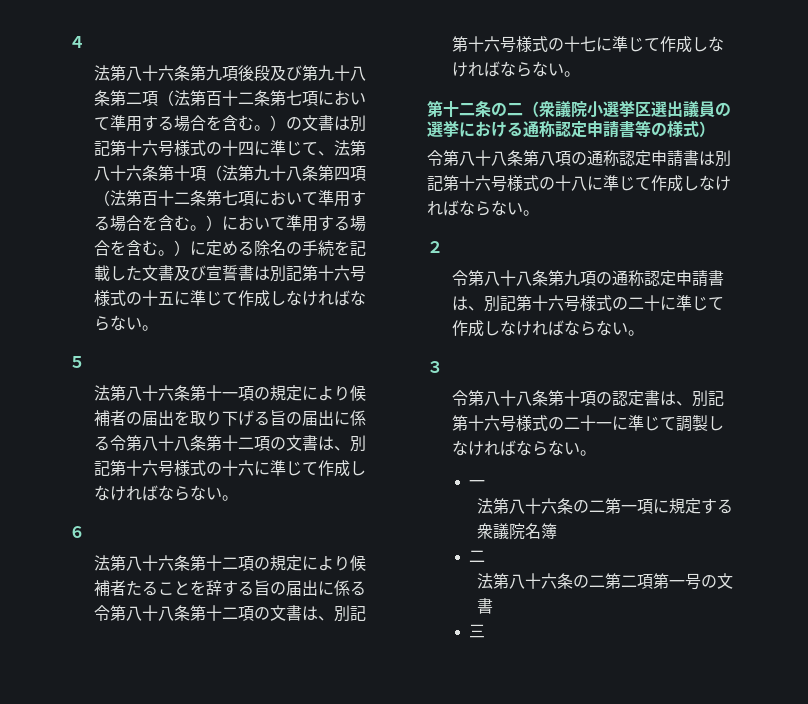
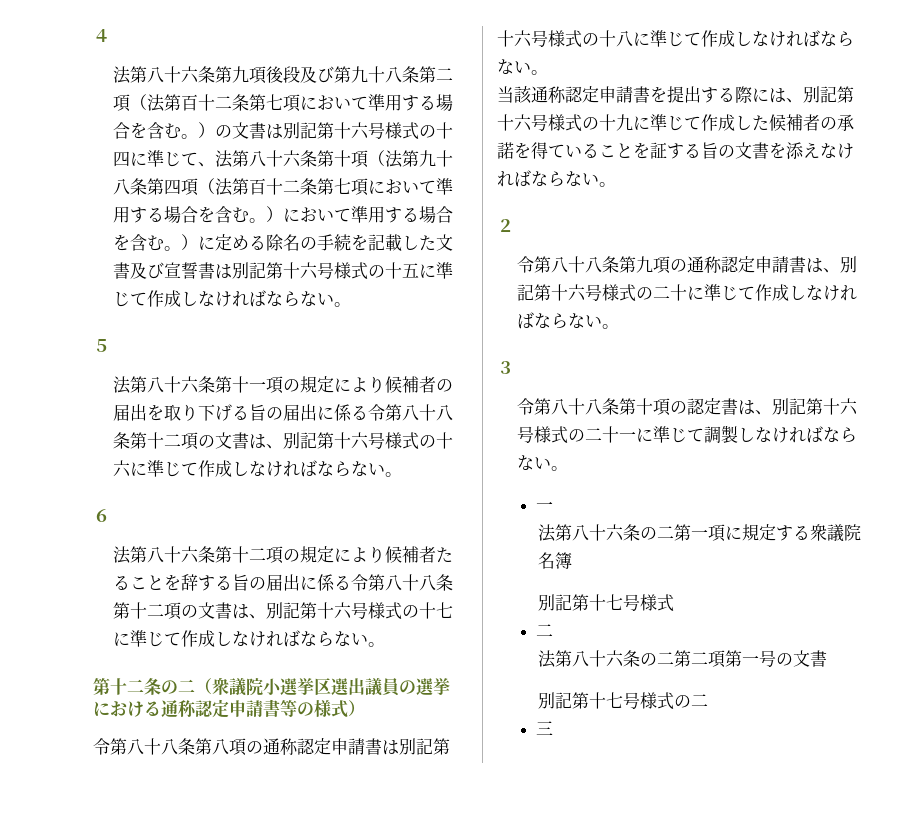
(539, 213) none -> [497,86,854,104] [497,114,854,132] [497,142,854,159] [497,170,616,187] // 当該通称認定申請書を提出する際には、別記第十六号様式の十九に準じて作成した候補者の承諾を得ていることを証する旨の文書を添えなければならない。
(557, 531) none -> [537,594,674,612] // 別記第十七号様式
(493, 606) none -> [537,692,708,710] // 別記第十七号様式の二

